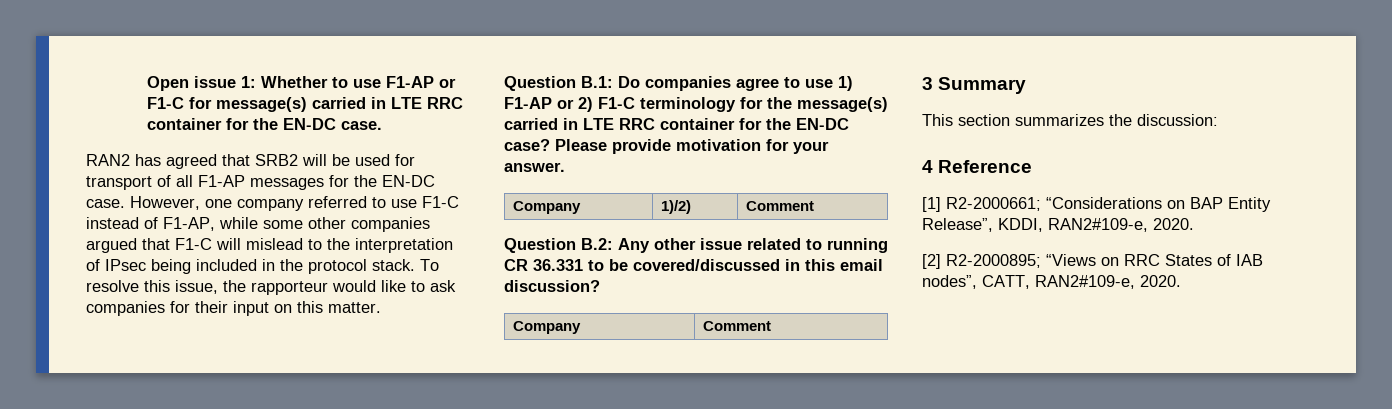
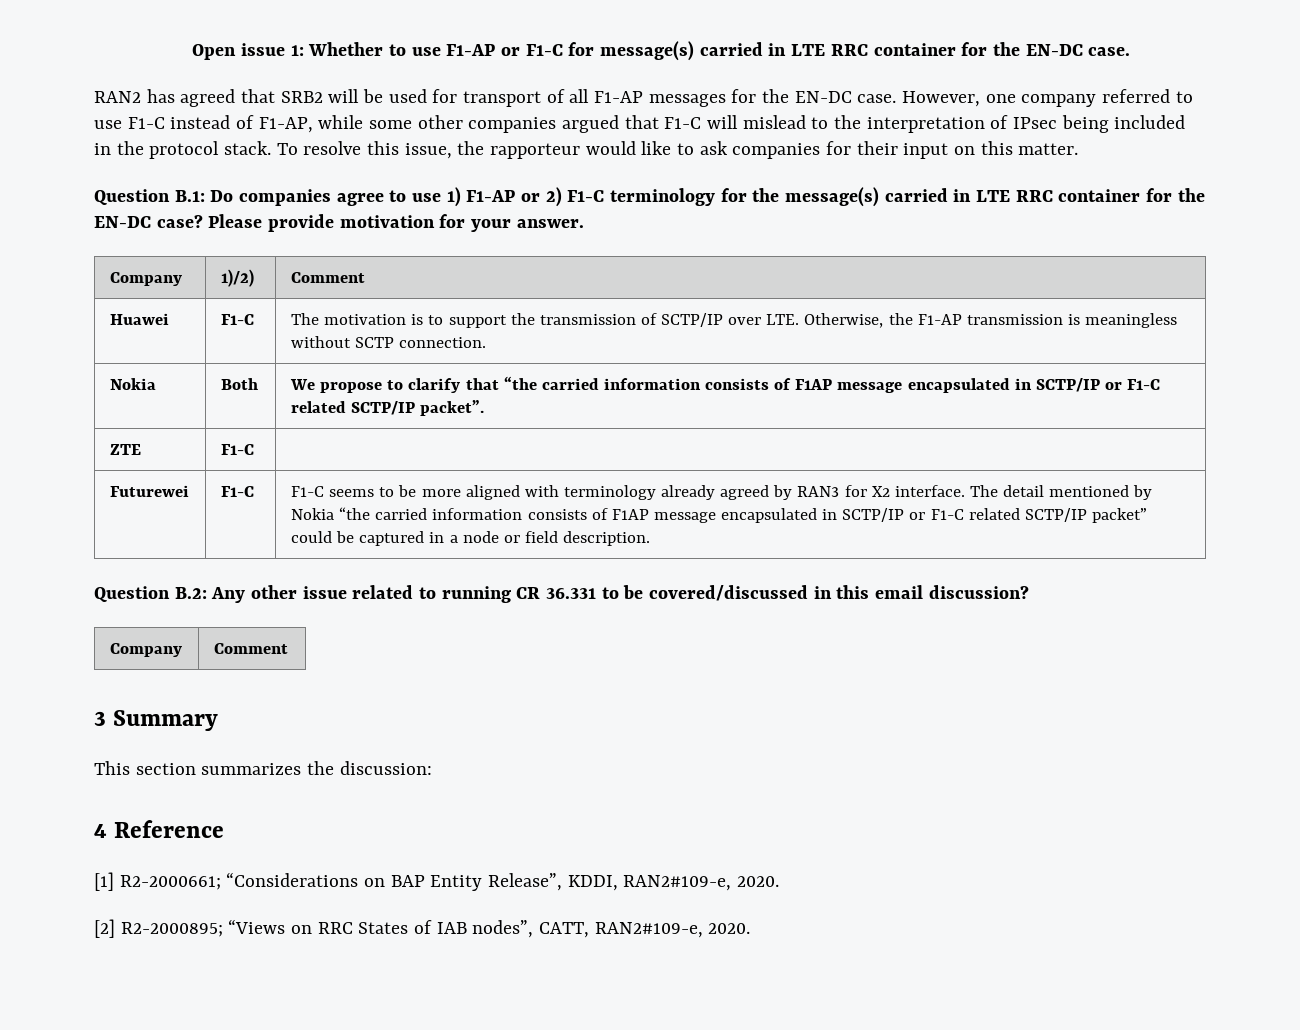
(815, 206) none -> [109,313,169,325] [220,314,254,325] [290,313,1178,328] [290,336,487,348] [109,378,156,390] [220,378,258,390] [289,376,1161,393] [290,400,485,416] [109,444,141,455] [220,444,254,455] [109,485,189,497] [220,486,254,497] [290,485,1153,500] [290,507,1147,523] [290,531,651,546] // Huawei | F1-C | The motivation is to support the transmission of SCTP/IP over LTE. Otherwise, the F1-AP transmission is meaningless without SCTP connection. // Nokia | Both | We propose to clarify that “the carried information consists of F1AP message encapsulated in SCTP/IP or F1-C related SCTP/IP packet”. // ZTE | F1-C | // Futurewei | F1-C | F1-C seems to be more aligned with terminology already agreed by RAN3 for X2 interface. The detail mentioned by Nokia “the carried information consists of F1AP message encapsulated in SCTP/IP or F1-C related SCTP/IP packet” could be captured in a node or field description.

